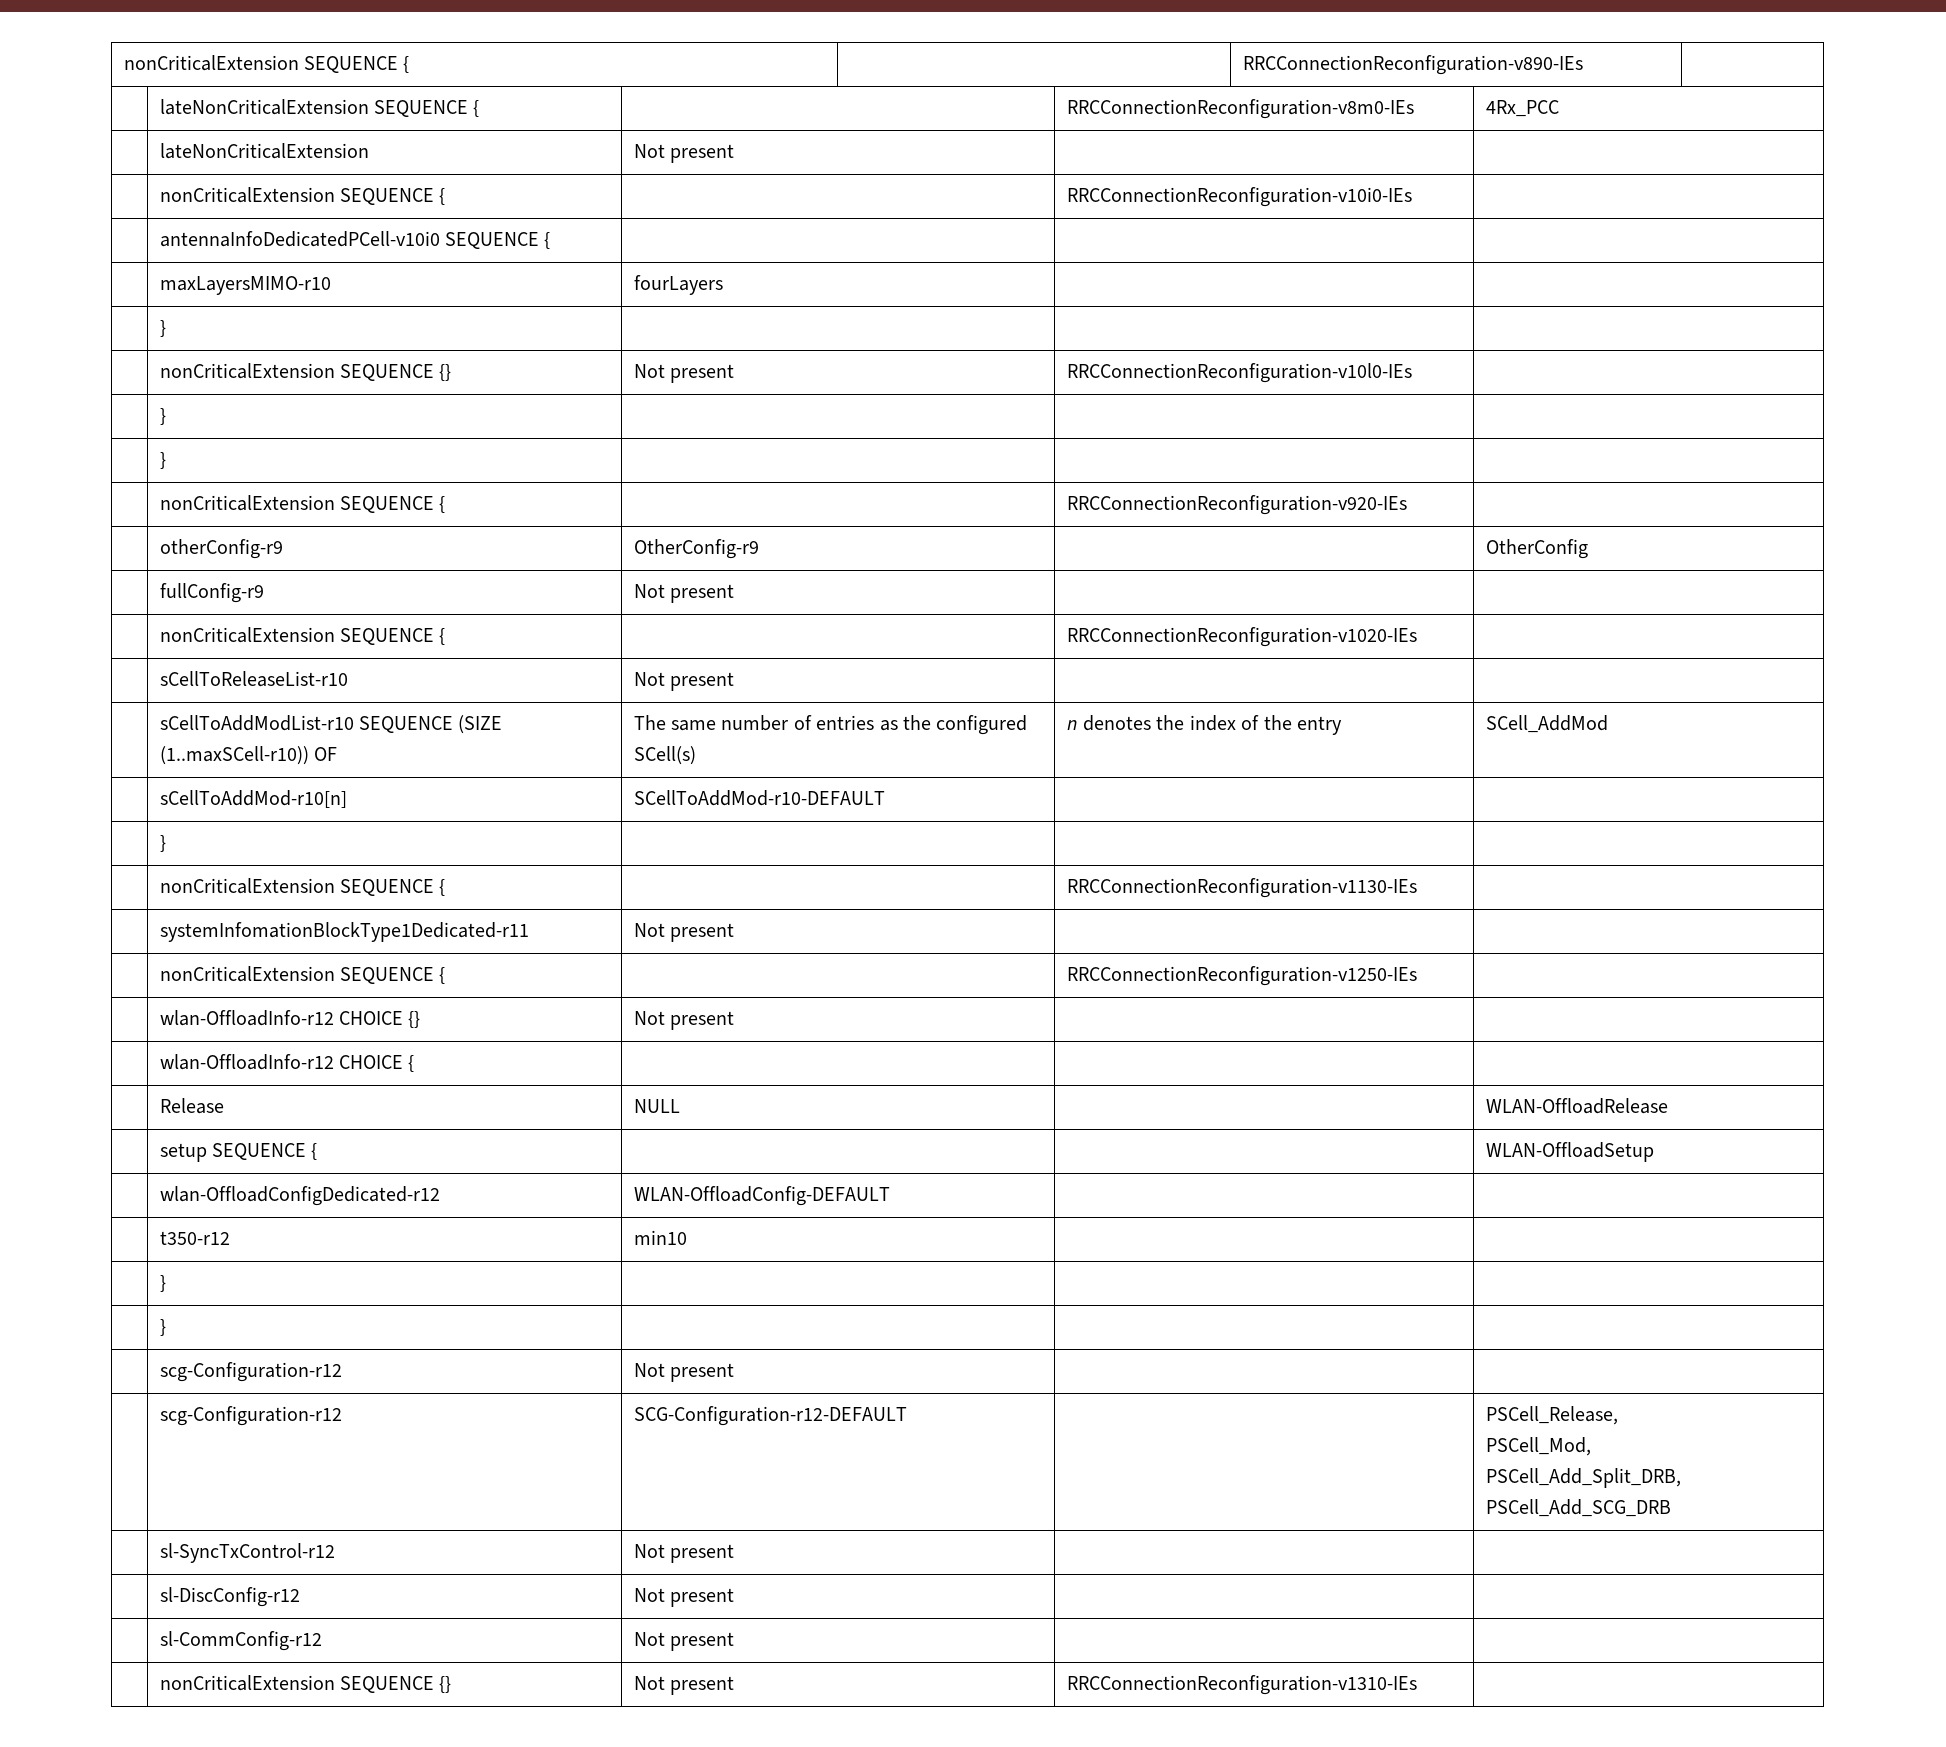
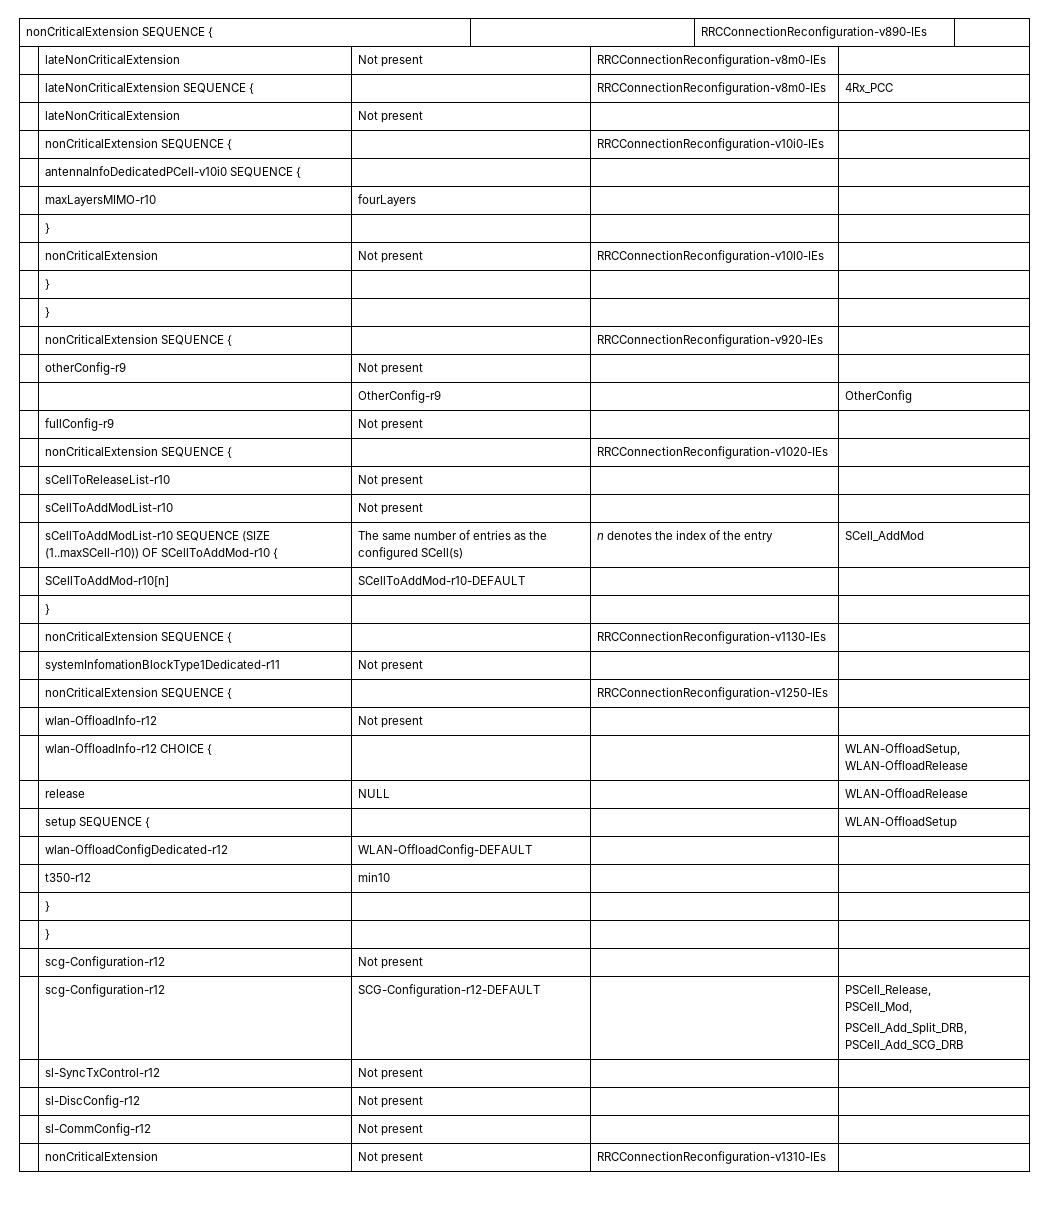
(1583, 65) none -> [44,54,180,64] [357,55,423,67] [596,54,826,67] // | lateNonCriticalExtension | Not present | RRCConnectionReconfiguration-v8m0-IEs |
[339,364,452,381] SEQUENCE {} -> (158, 255) none
(283, 549) none -> [357,363,423,375] | Not present | | // |
(734, 681) none -> [44,502,173,512] [357,503,423,515] // | sCellToAddModList-r10 | Not present | |
(337, 754) none -> [160,548,278,559] SCellToAddMod-r10 {
[159,790,347,808] sCellToAddMod-r10[n] -> [44,576,169,587] SCellToAddMod-r10[n]
[338,1011,421,1028] CHOICE {} -> (157, 720) none
[159,1098,224,1114] // | Release -> [844,743,960,756] [844,760,968,770] [44,789,85,798] WLAN-OffloadSetup, WLAN-OffloadRelease // | release
[339,1676,452,1693] SEQUENCE {} -> (158, 1156) none

